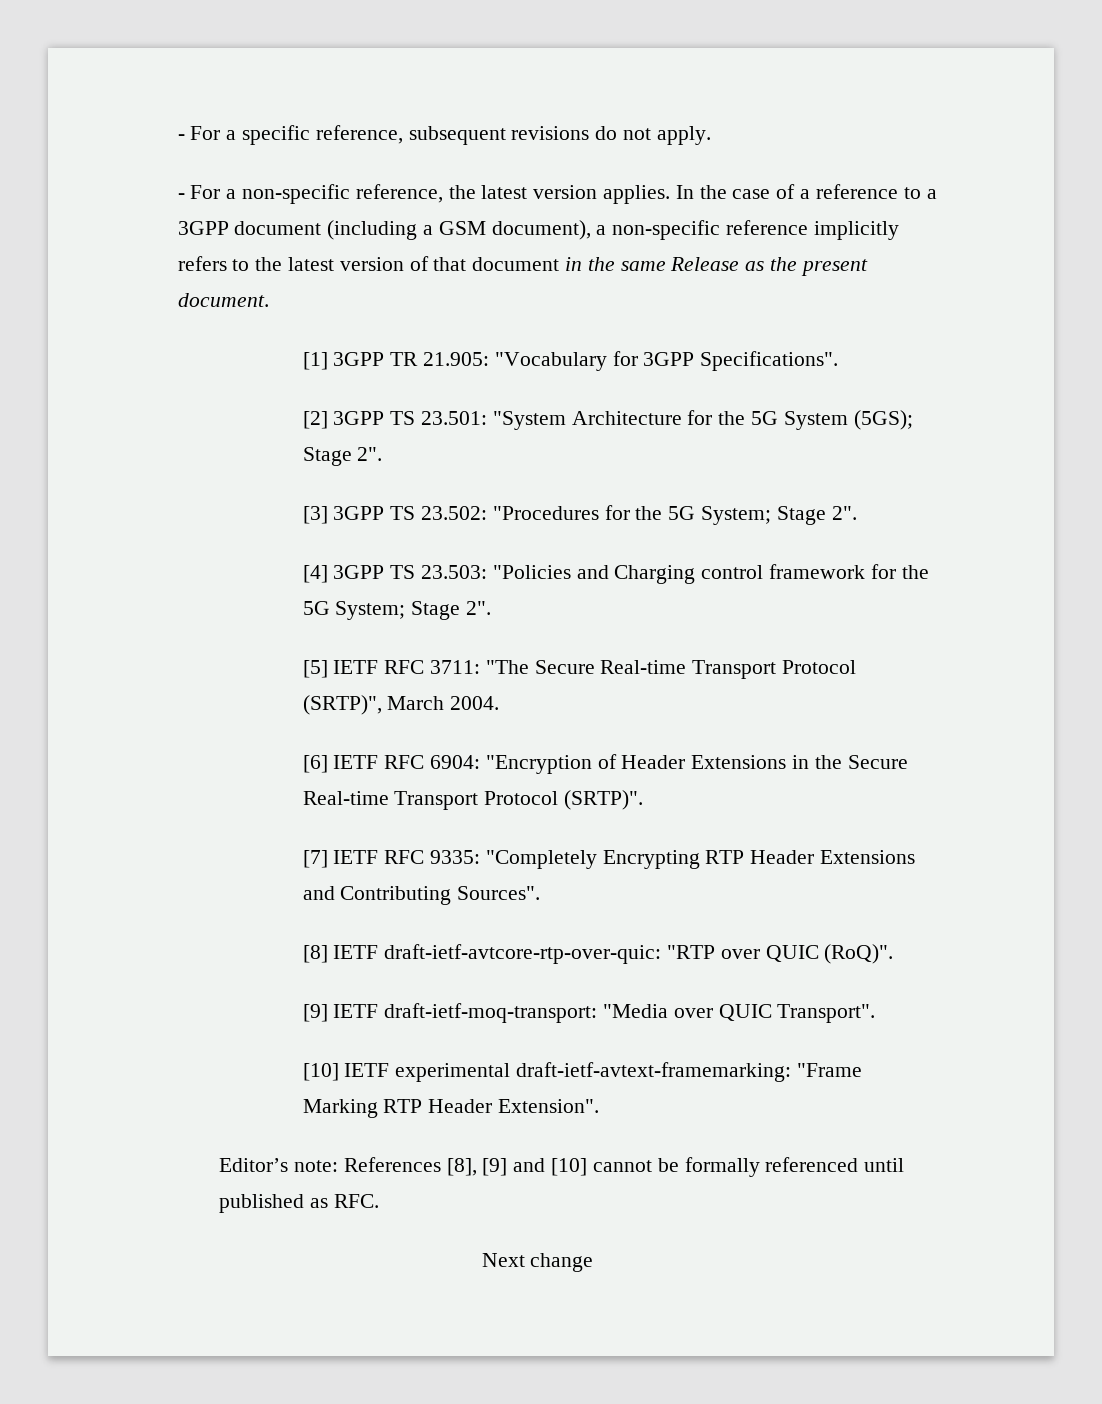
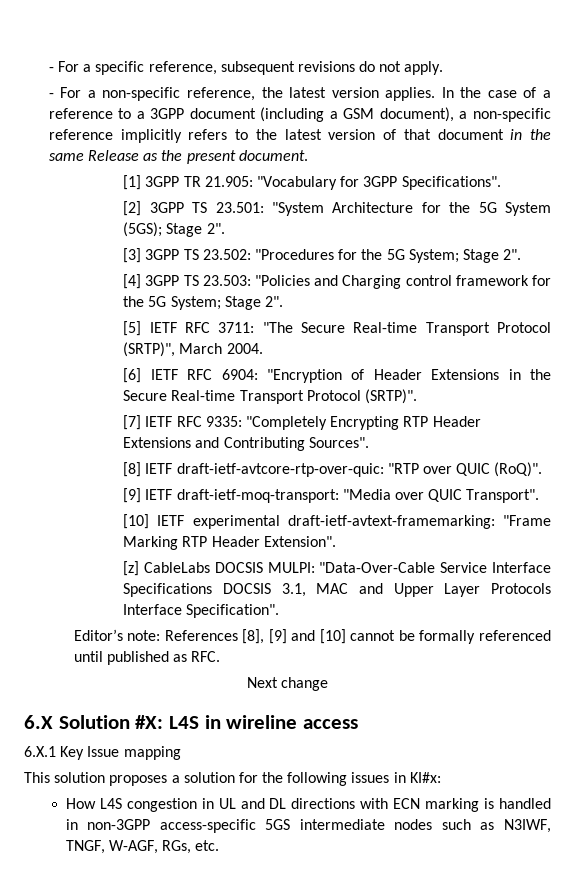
(599, 1106) none -> [123,561,551,576] [123,583,551,597] [123,604,280,618] // [z] CableLabs DOCSIS MULPI: "Data-Over-Cable Service Interface Specifications DOCSIS 3.1, MAC and Upper Layer Protocols Interface Specification".
(594, 1262) none -> [24,715,359,729] [24,746,181,760] [24,772,441,786] [65,798,551,812] [65,819,551,833] [65,840,220,854] // 6.X Solution #X: L4S in wireline access // 6.X.1 Key Issue mapping // This solution proposes a solution for the following issues in KI#x: // How L4S congestion in UL and DL directions with ECN marking is handled in non-3GPP access-specific 5GS intermediate nodes such as N3IWF, TNGF, W-AGF, RGs, etc.

